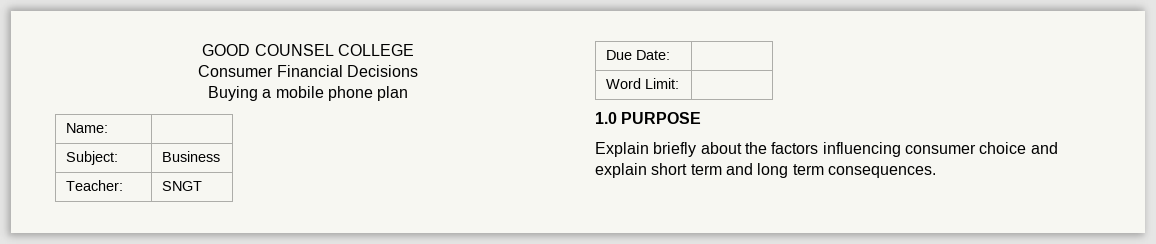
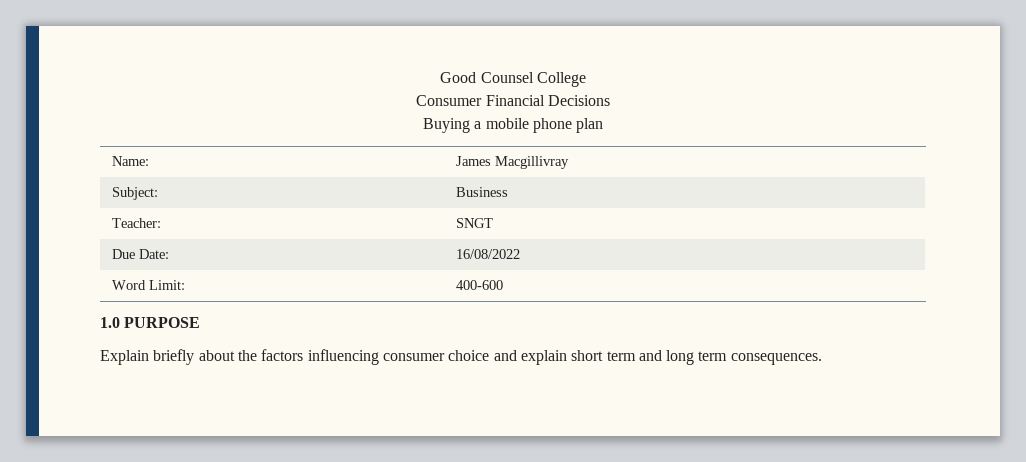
[202,44,414,56] GOOD COUNSEL COLLEGE -> [440,72,586,87] Good Counsel College
(108, 128) none -> [455,156,569,169] James Macgillivray
(670, 55) none -> [455,249,520,259] 16/08/2022
(679, 83) none -> [455,280,503,290] 400-600

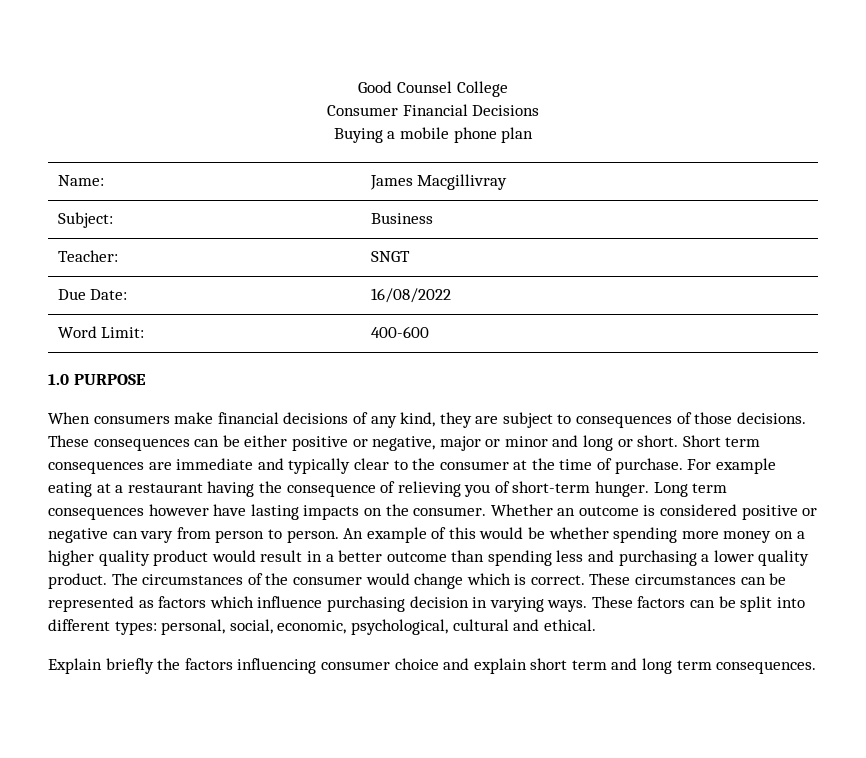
(201, 322) none -> [48,412,806,428] [48,435,761,451] [48,458,776,474] [48,481,728,497] [48,504,818,520] [48,527,805,543] [48,550,810,566] [48,573,787,589] [48,596,805,612] [48,619,596,635] // When consumers make financial decisions of any kind, they are subject to consequences of those decisions. These consequences can be either positive or negative, major or minor and long or short. Short term consequences are immediate and typically clear to the consumer at the time of purchase. For example eating at a restaurant having the consequence of relieving you of short-term hunger. Long term consequences however have lasting impacts on the consumer. Whether an outcome is considered positive or negative can vary from person to person. An example of this would be whether spending more money on a higher quality product would result in a better outcome than spending less and purchasing a lower quality product. The circumstances of the consumer would change which is correct. These circumstances can be represented as factors which influence purchasing decision in varying ways. These factors can be split into different types: personal, social, economic, psychological, cultural and ethical.
[198,350,235,361] about -> (154, 666) none

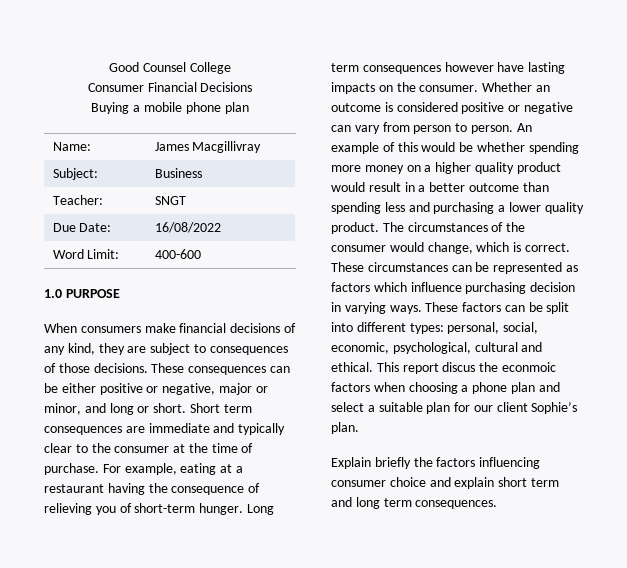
[504,436,548,447] minor -> [44,403,81,415] minor,
[715,458,776,474] example -> [124,463,177,475] example,
[414,573,464,589] change -> [427,242,473,254] change,
(596, 625) none -> [376,362,556,374] [331,382,560,394] [331,402,578,414] [331,422,359,434] This report discus the econmoic factors when choosing a phone plan and select a suitable plan for our client Sophie’s plan.

